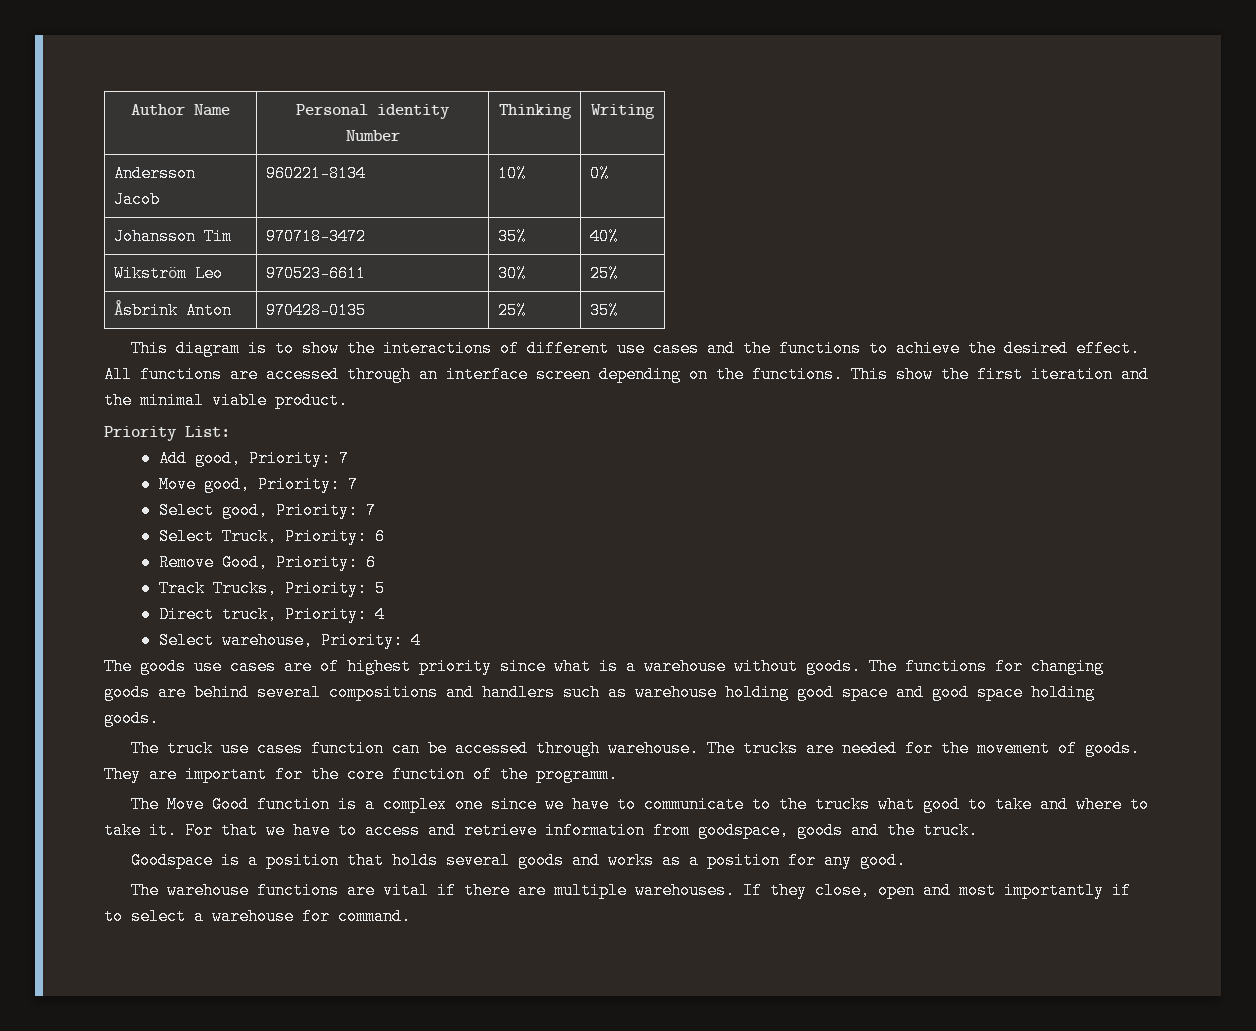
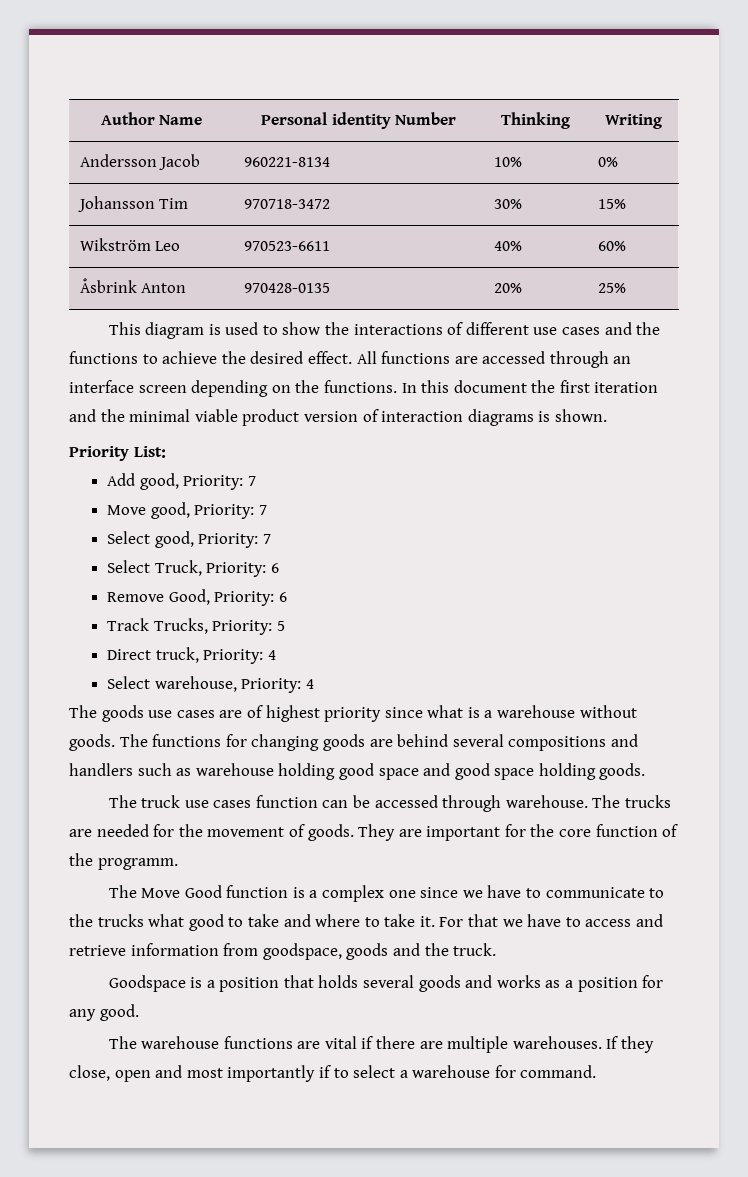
[497,228,526,245] [589,228,618,245] 35% | 40% -> [493,199,522,209] [597,199,626,209] 30% | 15%
[497,265,526,282] [589,265,618,282] 30% | 25% -> [493,241,522,251] [597,241,626,251] 40% | 60%
[497,302,526,319] [589,302,618,319] | 25% | 35% -> [493,283,522,293] [597,283,626,293] | 20% | 25%
(268, 348) none -> [225,322,259,335] used
[851,366,933,383] This show -> [401,380,527,393] In this document
[275,392,348,409] product. -> [242,409,607,426] product version of interaction diagrams is shown.

